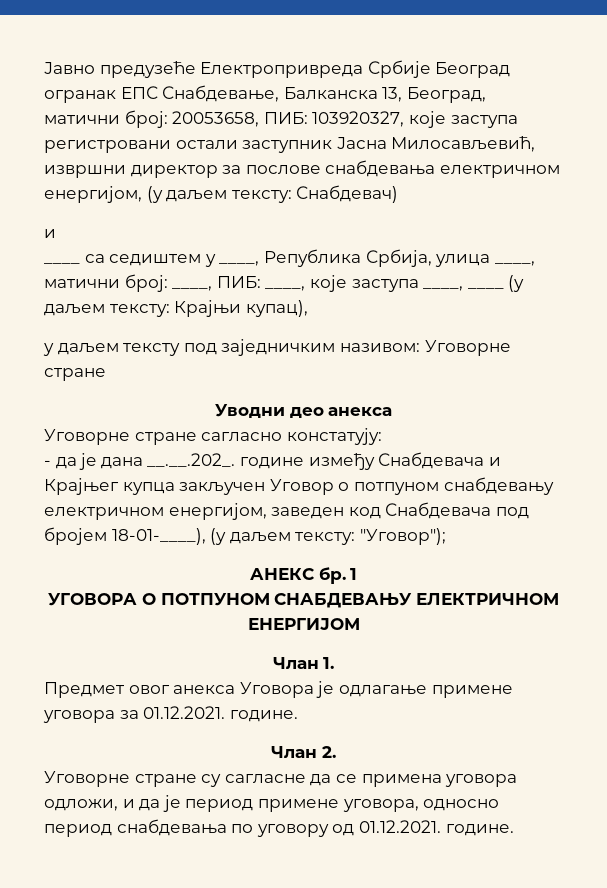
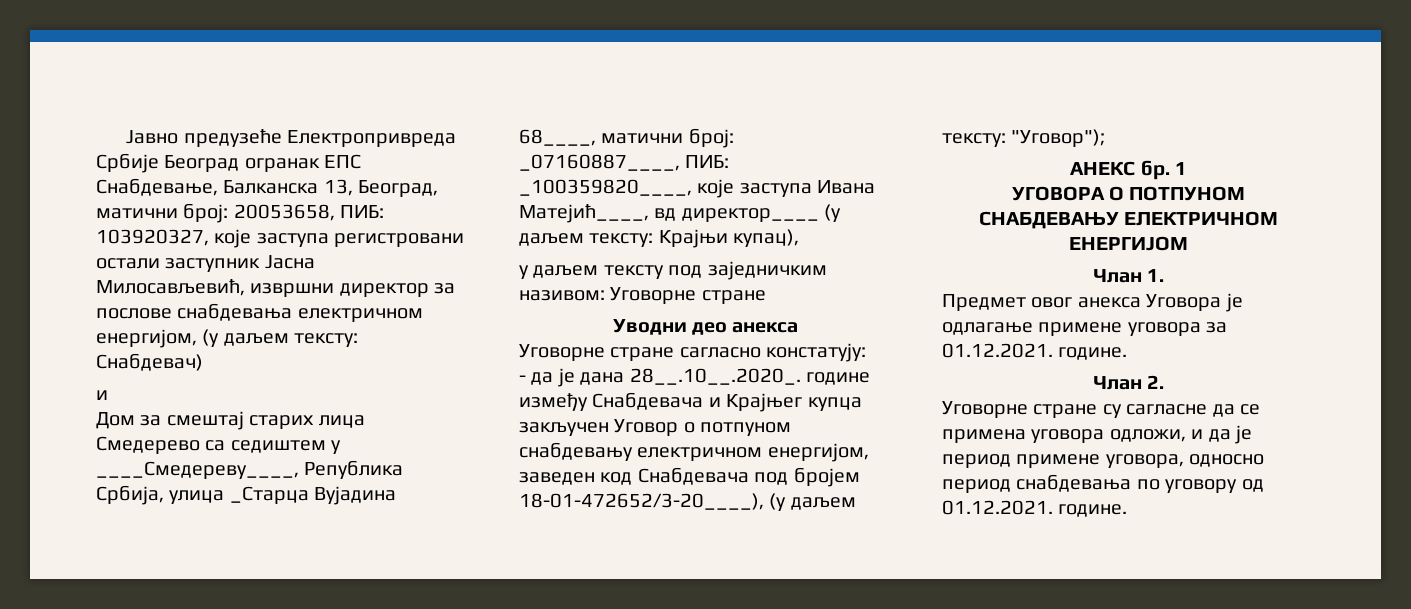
[44,263,80,264] ____ -> [96,411,365,430] [96,436,200,454] Дом за смештај старих лица Смедерево
[219,261,260,266] ____, -> [96,461,299,479] ____Смедереву____,
[494,261,535,266] [44,274,504,292] ____, матични број: ____, ПИБ: ____, које заступа ____, ____ -> [229,486,397,505] [519,128,734,148] [519,154,730,171] [519,179,876,198] [519,204,819,223] _Старца Вујадина 68____, матични број: _07160887____, ПИБ: _100359820____, које заступа Ивана Матејић____, вд директор____
[147,453,236,467] __.__.202_. -> [629,368,801,385] 28__.10__.2020_.
[111,528,206,545] 18-01-____), -> [519,493,764,510] 18-01-472652/3-20____),

